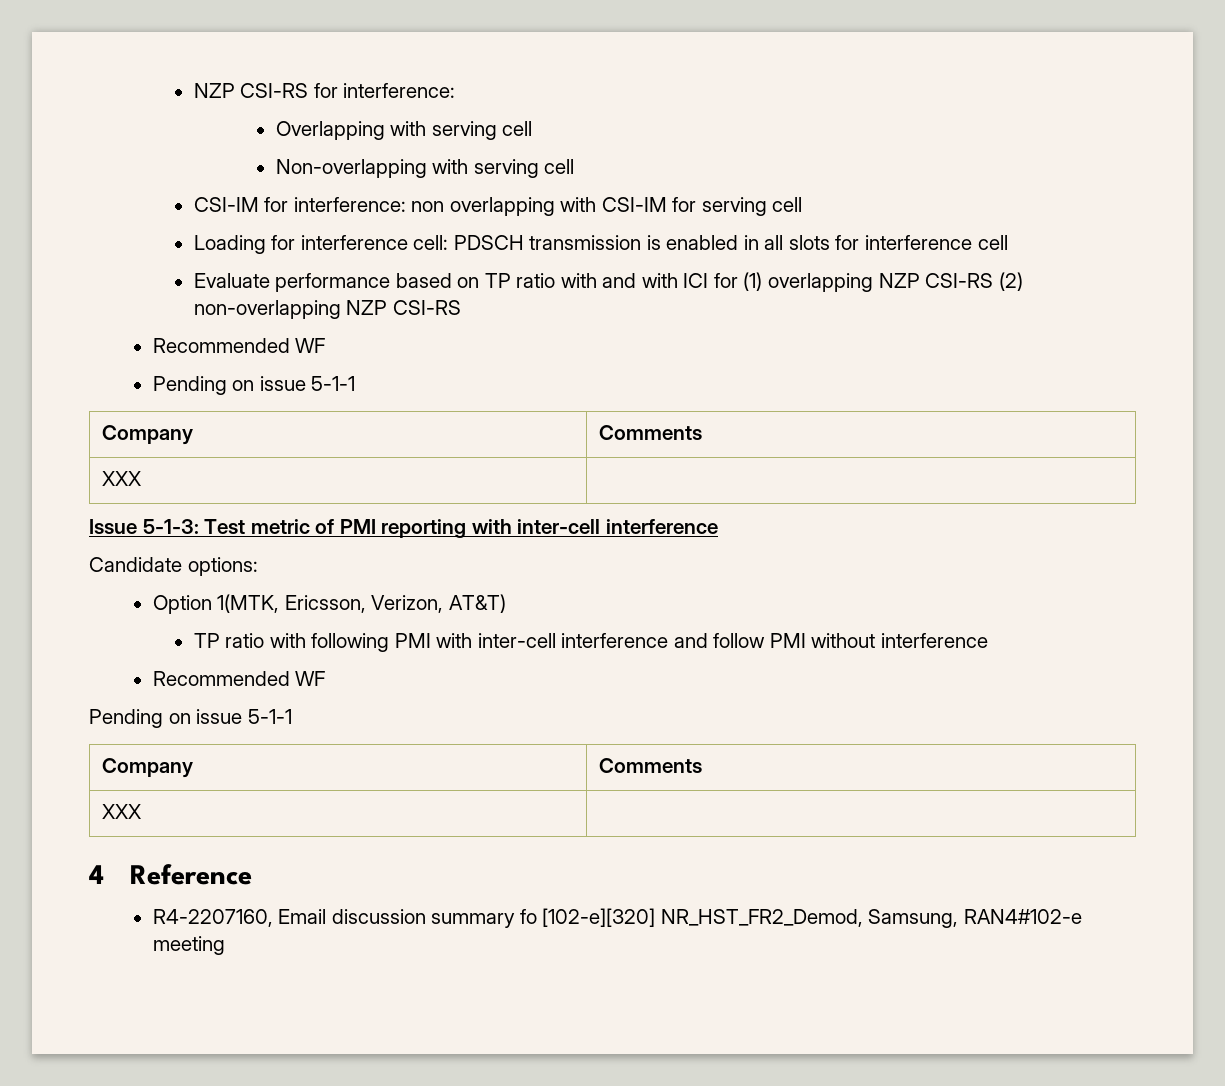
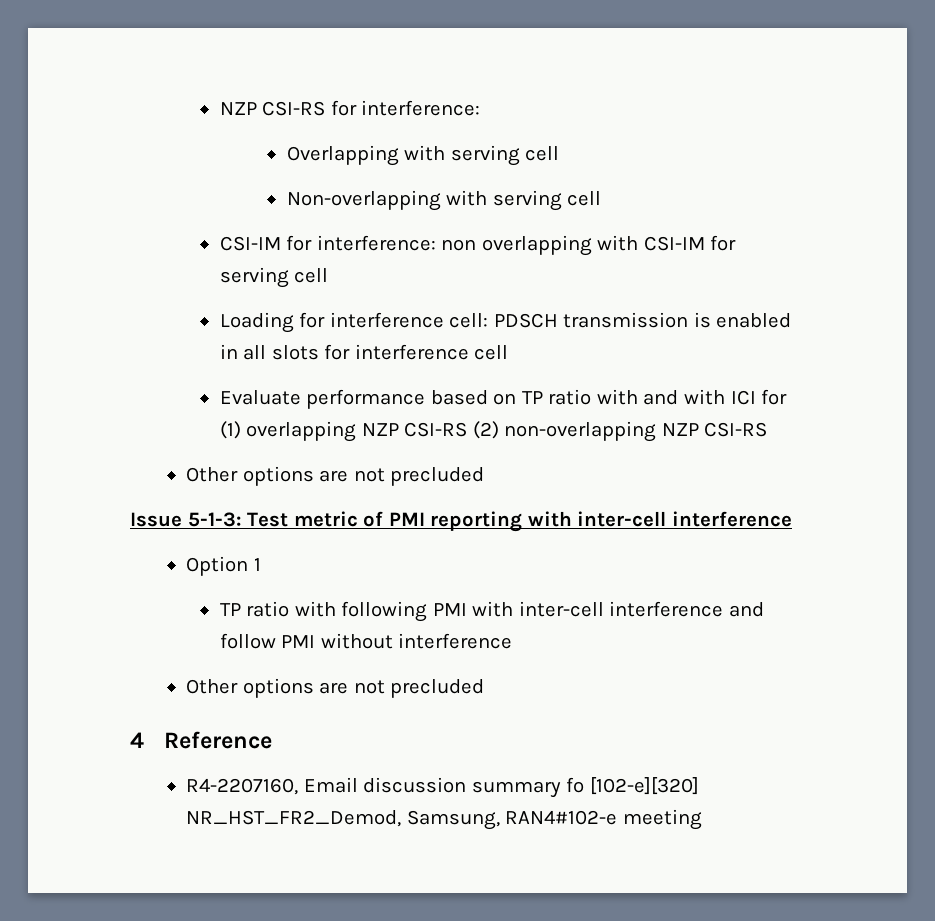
[152,338,326,353] [152,376,356,395] [102,425,194,445] [599,425,703,440] [102,471,142,486] Recommended WF // Pending on issue 5-1-1 // Company | Comments // XXX | -> [186,466,485,486] Other options are not precluded
[89,557,258,576] // Candidate options: -> (792, 519) none
[217,594,506,613] 1(MTK, Ericsson, Verizon, AT&T) -> [253,558,261,571] 1
[152,671,326,686] [89,709,292,728] [102,758,194,778] [599,758,703,773] [102,804,142,819] Recommended WF // Pending on issue 5-1-1 // Company | Comments // XXX | -> [186,678,485,698] Other options are not precluded

